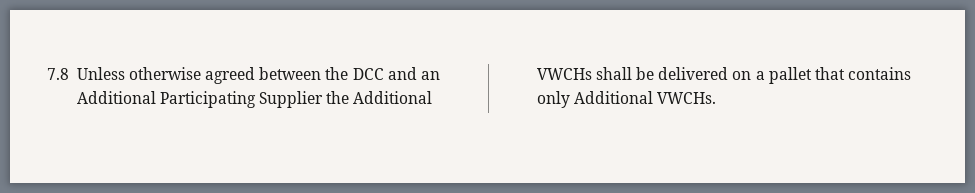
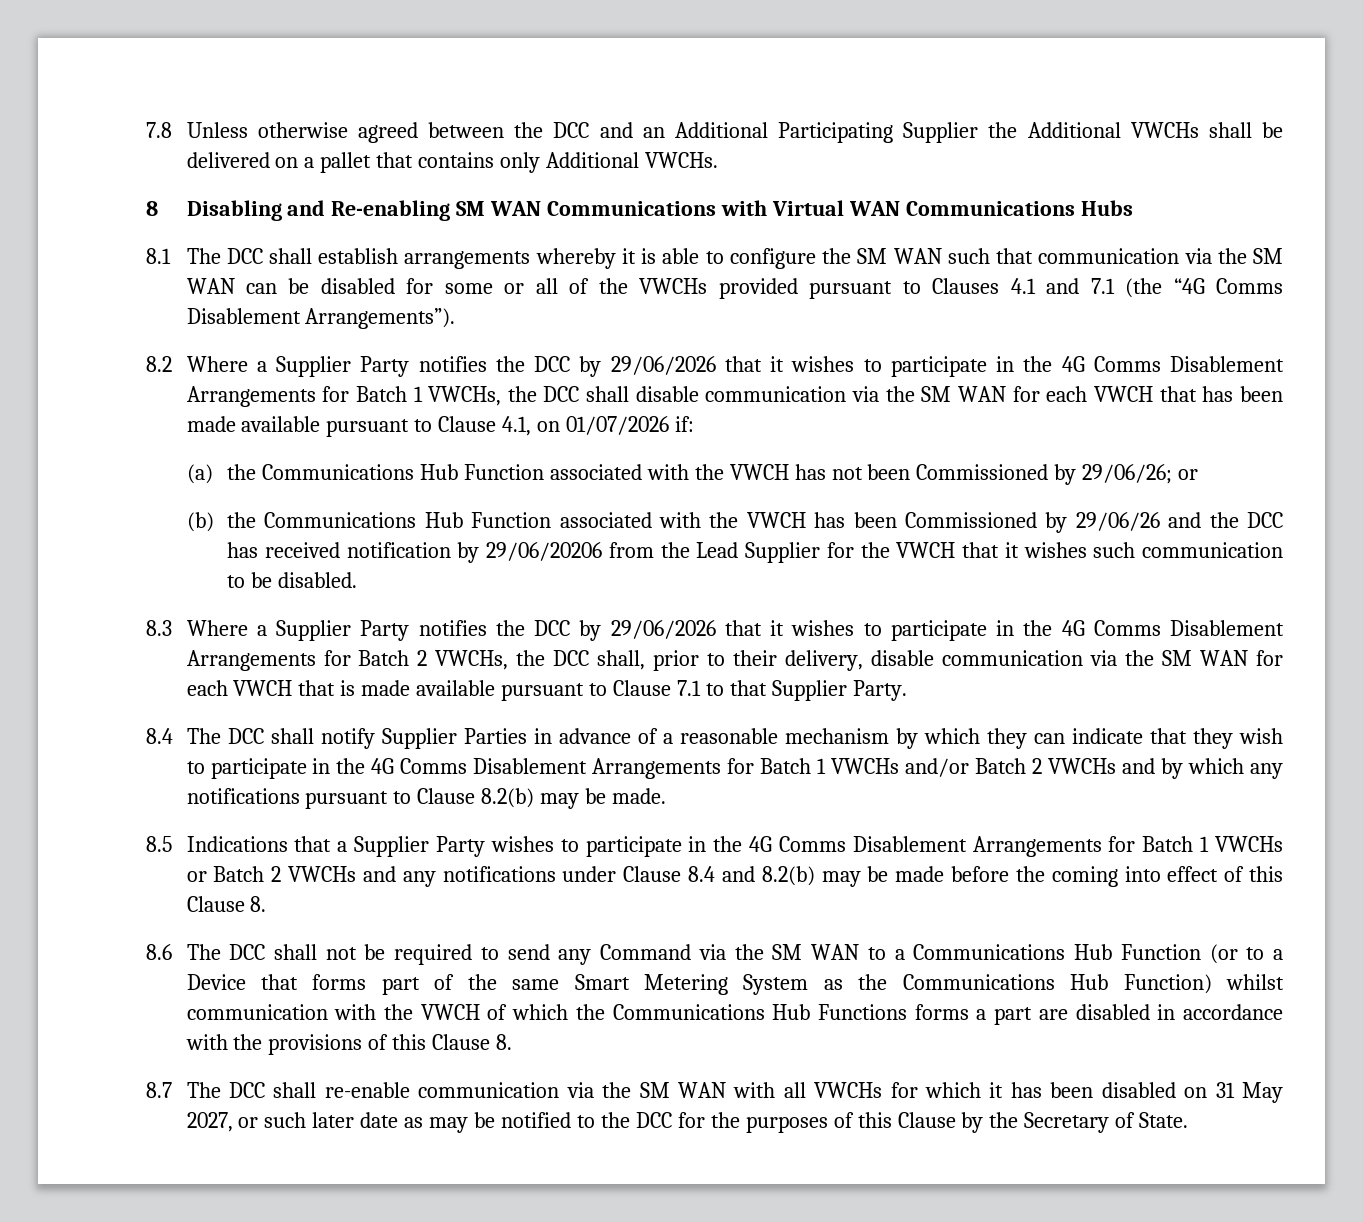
(717, 98) none -> [146,200,1133,221] [146,248,1283,269] [186,278,1283,299] [186,308,456,329] [146,356,1284,377] [186,386,1284,407] [186,416,695,437] [186,464,1199,485] [186,512,1283,533] [227,542,1284,563] [227,572,357,588] [146,620,1284,641] [186,650,1283,671] [186,680,907,701] [146,728,1283,749] [186,758,1283,779] [186,788,667,809] [146,836,1283,857] [186,866,1283,887] [186,896,267,912] [146,944,1283,965] [186,974,1284,995] [186,1004,1283,1025] [185,1034,513,1055] [146,1082,1284,1103] [186,1112,1189,1133] // 8 Disabling and Re-enabling SM WAN Communications with Virtual WAN Communications Hubs // 8.1 The DCC shall establish arrangements whereby it is able to configure the SM WAN such that communication via the SM WAN can be disabled for some or all of the VWCHs provided pursuant to Clauses 4.1 and 7.1 (the “4G Comms Disablement Arrangements”). // 8.2 Where a Supplier Party notifies the DCC by 29/06/2026 that it wishes to participate in the 4G Comms Disablement Arrangements for Batch 1 VWCHs, the DCC shall disable communication via the SM WAN for each VWCH that has been made available pursuant to Clause 4.1, on 01/07/2026 if: // (a) the Communications Hub Function associated with the VWCH has not been Commissioned by 29/06/26; or // (b) the Communications Hub Function associated with the VWCH has been Commissioned by 29/06/26 and the DCC has received notification by 29/06/20206 from the Lead Supplier for the VWCH that it wishes such communication to be disabled. // 8.3 Where a Supplier Party notifies the DCC by 29/06/2026 that it wishes to participate in the 4G Comms Disablement Arrangements for Batch 2 VWCHs, the DCC shall, prior to their delivery, disable communication via the SM WAN for each VWCH that is made available pursuant to Clause 7.1 to that Supplier Party. // 8.4 The DCC shall notify Supplier Parties in advance of a reasonable mechanism by which they can indicate that they wish to participate in the 4G Comms Disablement Arrangements for Batch 1 VWCHs and/or Batch 2 VWCHs and by which any notifications pursuant to Clause 8.2(b) may be made. // 8.5 Indications that a Supplier Party wishes to participate in the 4G Comms Disablement Arrangements for Batch 1 VWCHs or Batch 2 VWCHs and any notifications under Clause 8.4 and 8.2(b) may be made before the coming into effect of this Clause 8. // 8.6 The DCC shall not be required to send any Command via the SM WAN to a Communications Hub Function (or to a Device that forms part of the same Smart Metering System as the Communications Hub Function) whilst communication with the VWCH of which the Communications Hub Functions forms a part are disabled in accordance with the provisions of this Clause 8. // 8.7 The DCC shall re-enable communication via the SM WAN with all VWCHs for which it has been disabled on 31 May 2027, or such later date as may be notified to the DCC for the purposes of this Clause by the Secretary of State.

